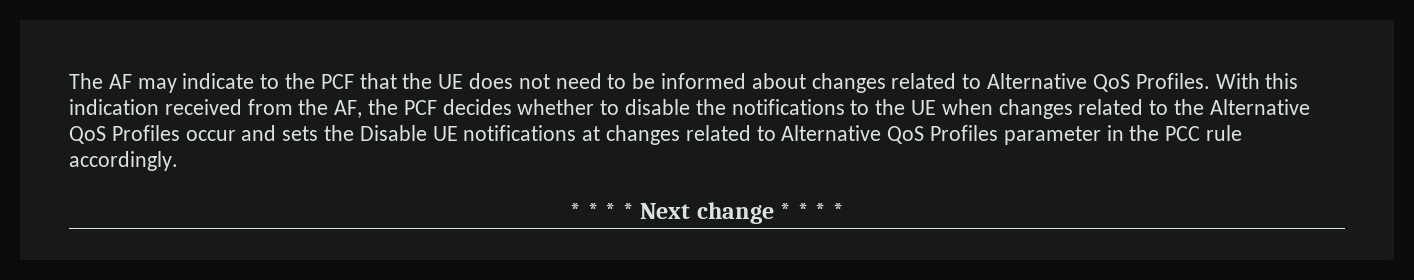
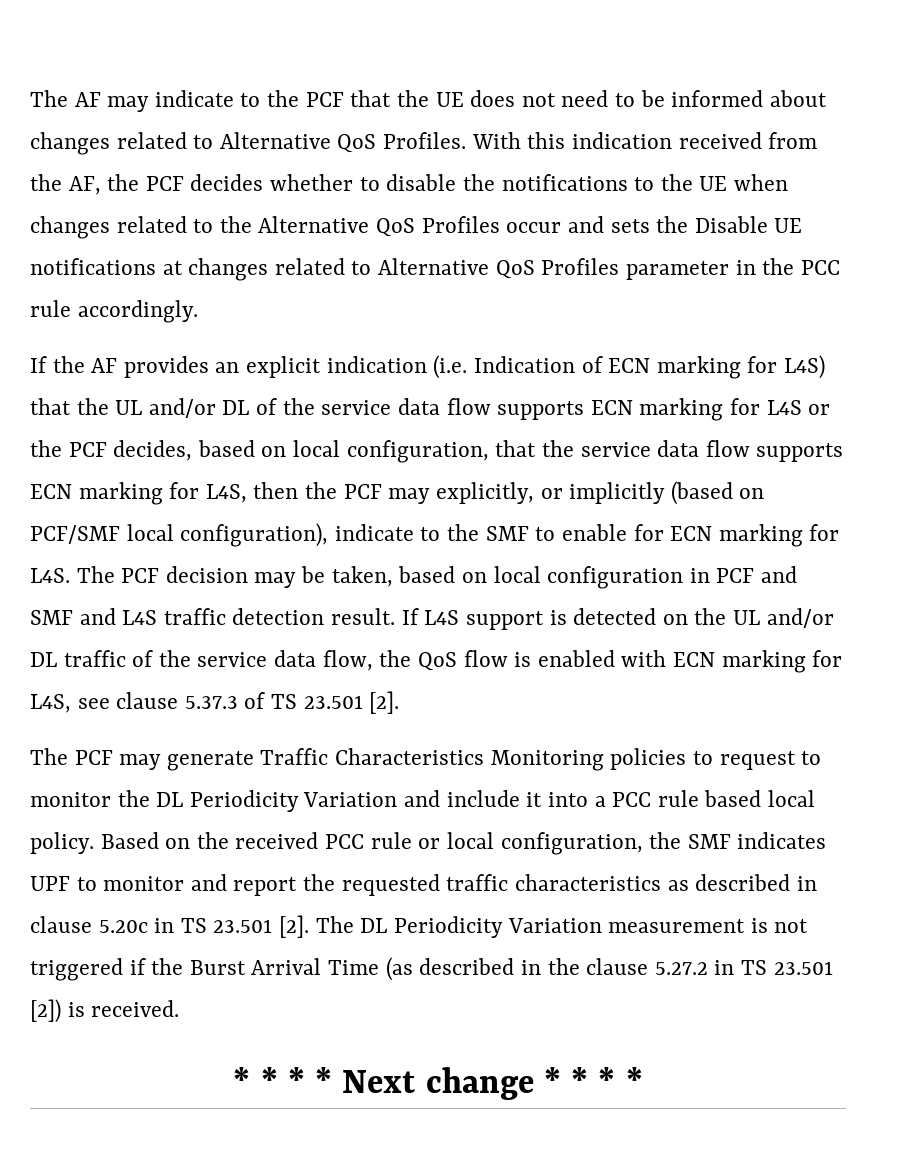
(178, 161) none -> [30,355,825,379] [30,398,831,421] [30,440,844,463] [30,481,765,505] [30,523,840,547] [30,566,797,589] [30,608,834,630] [30,650,843,673] [30,691,400,714] [30,748,822,771] [30,790,815,812] [30,832,827,855] [30,874,817,896] [30,915,809,938] [30,957,833,981] [30,999,180,1023] // If the AF provides an explicit indication (i.e. Indication of ECN marking for L4S) that the UL and/or DL of the service data flow supports ECN marking for L4S or the PCF decides, based on local configuration, that the service data flow supports ECN marking for L4S, then the PCF may explicitly, or implicitly (based on PCF/SMF local configuration), indicate to the SMF to enable for ECN marking for L4S. The PCF decision may be taken, based on local configuration in PCF and SMF and L4S traffic detection result. If L4S support is detected on the UL and/or DL traffic of the service data flow, the QoS flow is enabled with ECN marking for L4S, see clause 5.37.3 of TS 23.501 [2]. // The PCF may generate Traffic Characteristics Monitoring policies to request to monitor the DL Periodicity Variation and include it into a PCC rule based local policy. Based on the received PCC rule or local configuration, the SMF indicates UPF to monitor and report the requested traffic characteristics as described in clause 5.20c in TS 23.501 [2]. The DL Periodicity Variation measurement is not triggered if the Burst Arrival Time (as described in the clause 5.27.2 in TS 23.501 [2]) is received.

